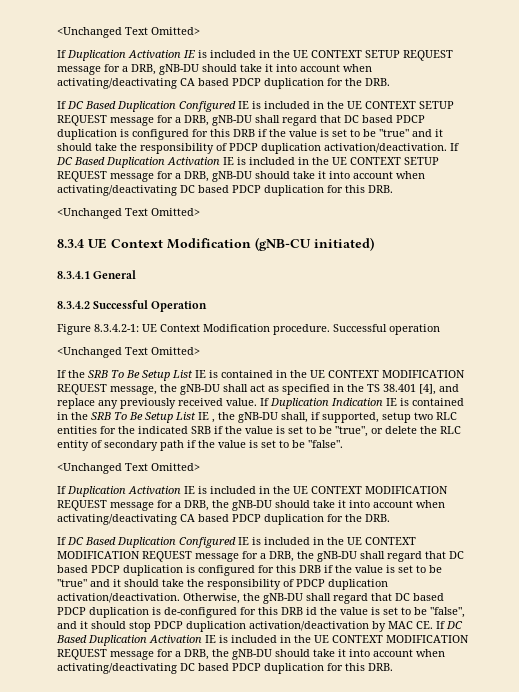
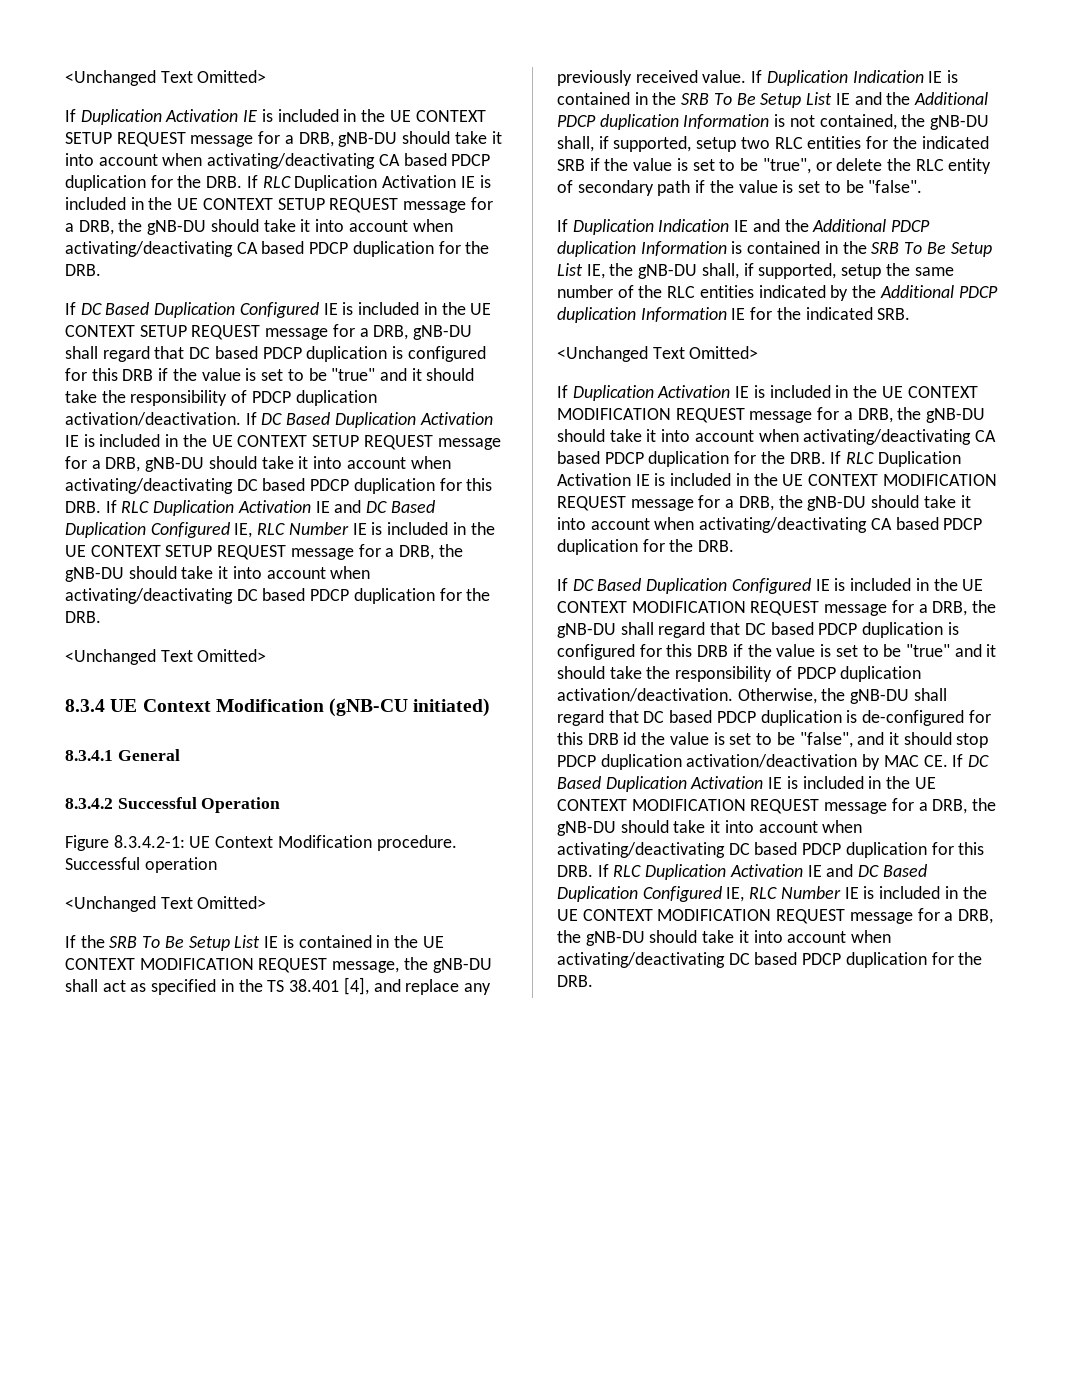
(390, 82) none -> [246,175,491,191] [65,197,493,213] [65,219,453,235] [65,241,490,257] [65,264,101,276] If RLC Duplication Activation IE is included in the UE CONTEXT SETUP REQUEST message for a DRB, the gNB-DU should take it into account when activating/deactivating CA based PDCP duplication for the DRB.
(393, 189) none -> [105,500,435,516] [65,522,495,538] [65,544,463,560] [65,566,371,582] [65,588,491,604] [65,611,101,623] If RLC Duplication Activation IE and DC Based Duplication Configured IE, RLC Number IE is included in the UE CONTEXT SETUP REQUEST message for a DRB, the gNB-DU should take it into account when activating/deactivating DC based PDCP duplication for the DRB.
[212,419,215,423] , -> [854,92,988,105] [557,114,897,130] and the Additional PDCP duplication Information is not contained,
(343, 444) none -> [557,219,931,235] [557,241,992,257] [557,263,954,279] [557,285,998,301] [557,307,911,323] // If Duplication Indication IE and the Additional PDCP duplication Information is contained in the SRB To Be Setup List IE, the gNB-DU shall, if supported, setup the same number of the RLC entities indicated by the Additional PDCP duplication Information IE for the indicated SRB.
(390, 518) none -> [830,451,961,467] [557,473,997,486] [557,495,971,511] [557,517,983,533] [557,539,735,555] If RLC Duplication Activation IE is included in the UE CONTEXT MODIFICATION REQUEST message for a DRB, the gNB-DU should take it into account when activating/deactivating CA based PDCP duplication for the DRB.
(393, 667) none -> [597,864,927,880] [557,886,987,902] [557,908,994,924] [557,930,892,946] [557,952,983,968] [557,975,593,987] If RLC Duplication Activation IE and DC Based Duplication Configured IE, RLC Number IE is included in the UE CONTEXT MODIFICATION REQUEST message for a DRB, the gNB-DU should take it into account when activating/deactivating DC based PDCP duplication for the DRB.

